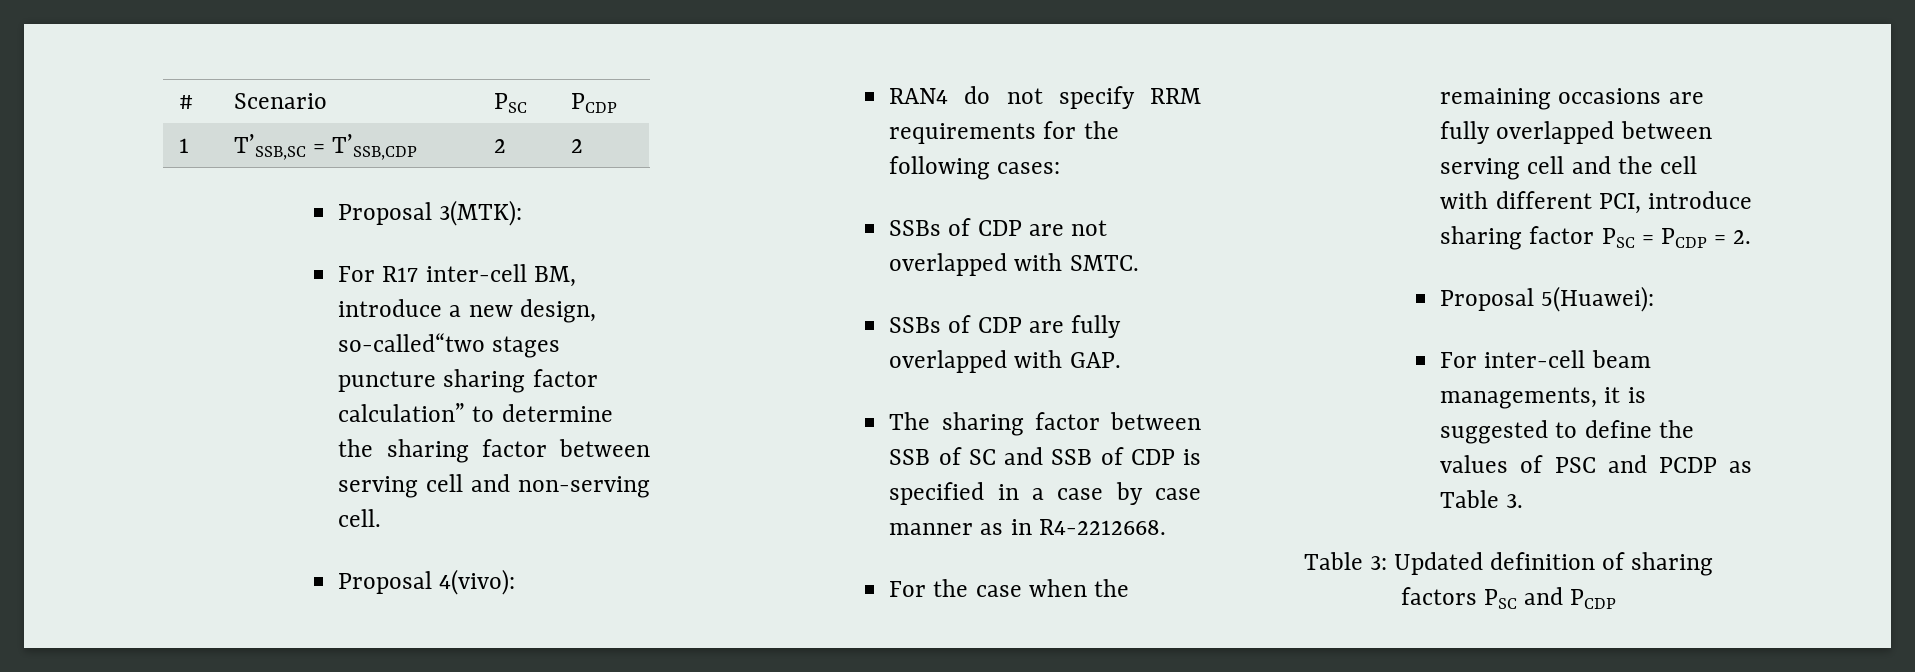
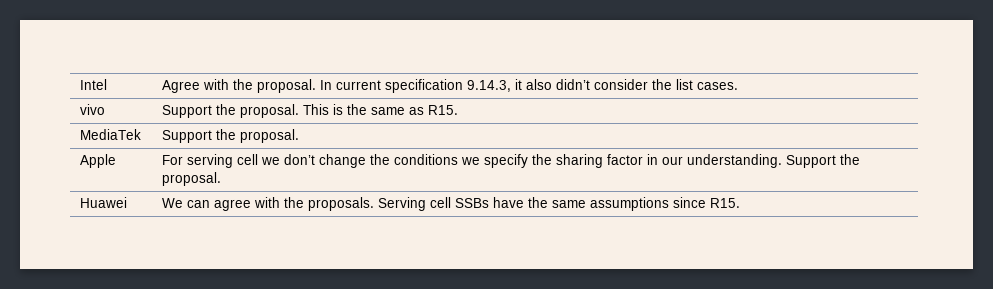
[179,95,194,109] [234,93,328,109] [494,93,528,113] [571,93,618,113] [179,138,190,153] [234,134,418,160] [494,139,507,153] [571,139,584,153] [338,200,523,226] [338,264,576,287] [338,299,596,323] [338,333,561,358] [338,369,598,393] [338,403,613,422] [338,439,650,463] [338,474,650,498] [338,509,382,527] [338,569,516,595] [889,86,1201,109] [889,121,1119,144] [889,156,1061,180] [889,218,1107,236] [889,253,1139,276] [889,315,1121,338] [889,350,1121,373] [889,412,1201,436] [889,447,1201,465] [889,482,1201,505] [889,519,1166,535] [889,579,1129,597] [1440,88,1704,110] [1440,121,1712,144] [1440,156,1697,180] [1440,191,1752,214] [1440,226,1752,250] [1440,286,1655,312] [1440,350,1651,368] [1440,387,1646,409] [1440,420,1694,444] [1440,455,1752,473] [1440,490,1524,508] [1303,552,1714,576] [1400,587,1617,609] # | Scenario | PSC | PCDP // 1 | T’SSB,SC = T’SSB,CDP | 2 | 2 // Proposal 3(MTK): // For R17 inter-cell BM, introduce a new design, so-called“two stages puncture sharing factor calculation” to determine the sharing factor between serving cell and non-serving cell. // Proposal 4(vivo): // RAN4 do not specify RRM requirements for the following cases: // SSBs of CDP are not overlapped with SMTC. // SSBs of CDP are fully overlapped with GAP. // The sharing factor between SSB of SC and SSB of CDP is specified in a case by case manner as in R4-2212668. // For the case when the remaining occasions are fully overlapped between serving cell and the cell with different PCI, introduce sharing factor PSC = PCDP = 2. // Proposal 5(Huawei): // For inter-cell beam managements, it is suggested to define the values of PSC and PCDP as Table 3. // Table 3: Updated definition of sharing factors PSC and PCDP -> [80,79,108,90] [162,79,739,93] [80,104,106,115] [162,104,459,118] [80,129,142,140] [162,129,300,143] [80,154,117,168] [162,154,861,168] [162,172,222,186] [80,197,128,208] [162,197,741,211] Intel | Agree with the proposal. In current specification 9.14.3, it also didn’t consider the list cases. // vivo | Support the proposal. This is the same as R15. // MediaTek | Support the proposal. // Apple | For serving cell we don’t change the conditions we specify the sharing factor in our understanding. Support the proposal. // Huawei | We can agree with the proposals. Serving cell SSBs have the same assumptions since R15.

